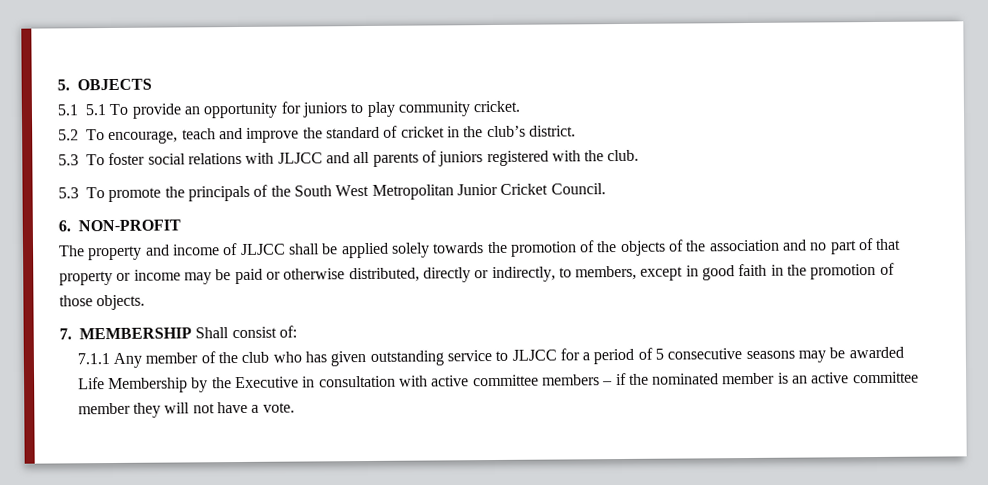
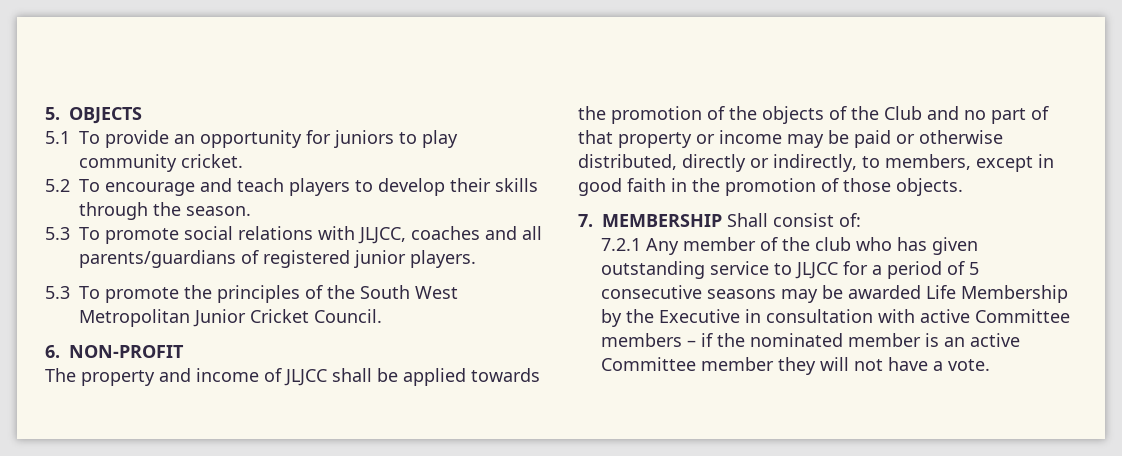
[85,104,106,116] 5.1 -> (70, 137) none
[108,125,576,145] [58,152,146,166] encourage, teach and improve the standard of cricket in the club’s district. // 5.3 To foster -> [105,178,538,196] [79,202,251,220] [45,227,179,244] encourage and teach players to develop their skills through the season. // 5.3 To promote
[277,149,640,167] JLJCC and all parents of juniors registered with the club. -> [358,226,542,244] [79,250,476,268] JLJCC, coaches and all parents/guardians of registered junior players.
[187,185,250,202] principals -> [217,285,300,303] principles
[390,242,430,258] solely -> (466, 377) none
[708,239,780,252] association -> [884,106,922,120] Club
[76,353,110,365] 7.1.1 -> [601,238,642,251] 7.2.1
[472,374,539,387] committee -> [975,309,1071,323] Committee
[852,371,919,384] committee -> [601,357,697,371] Committee

